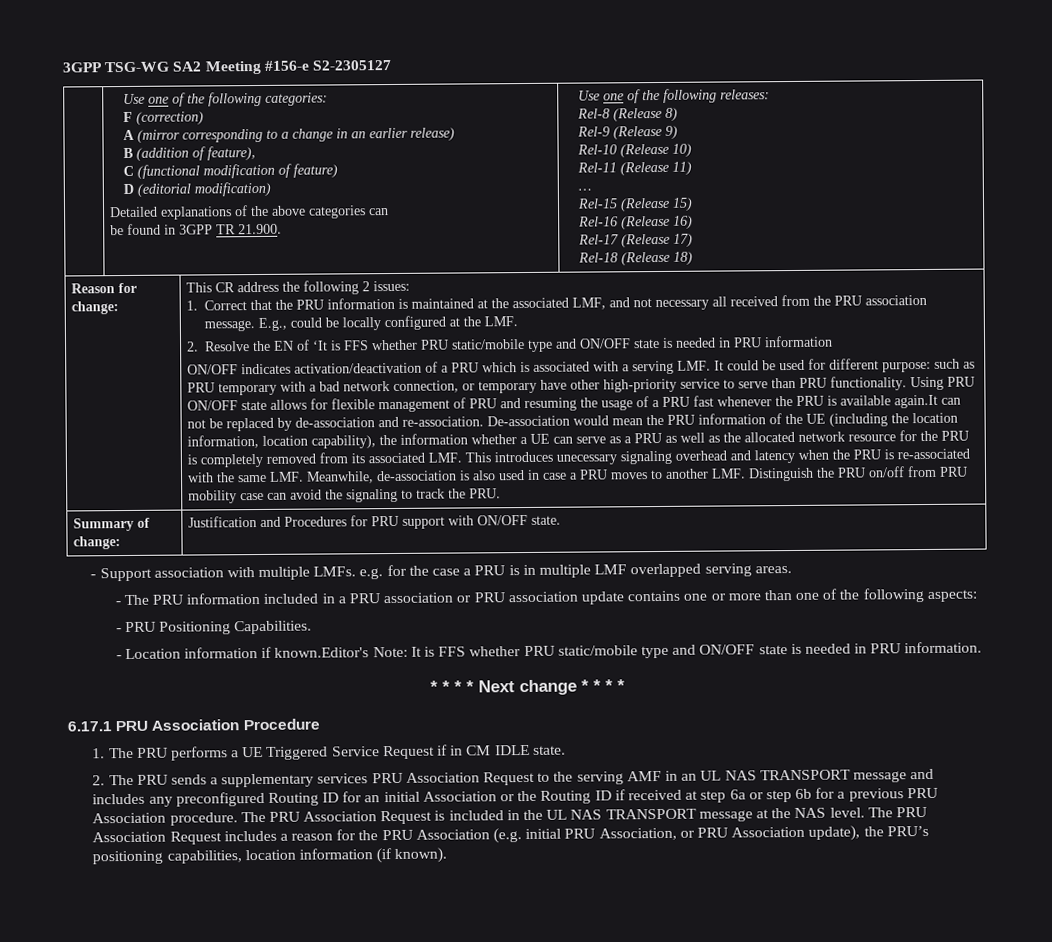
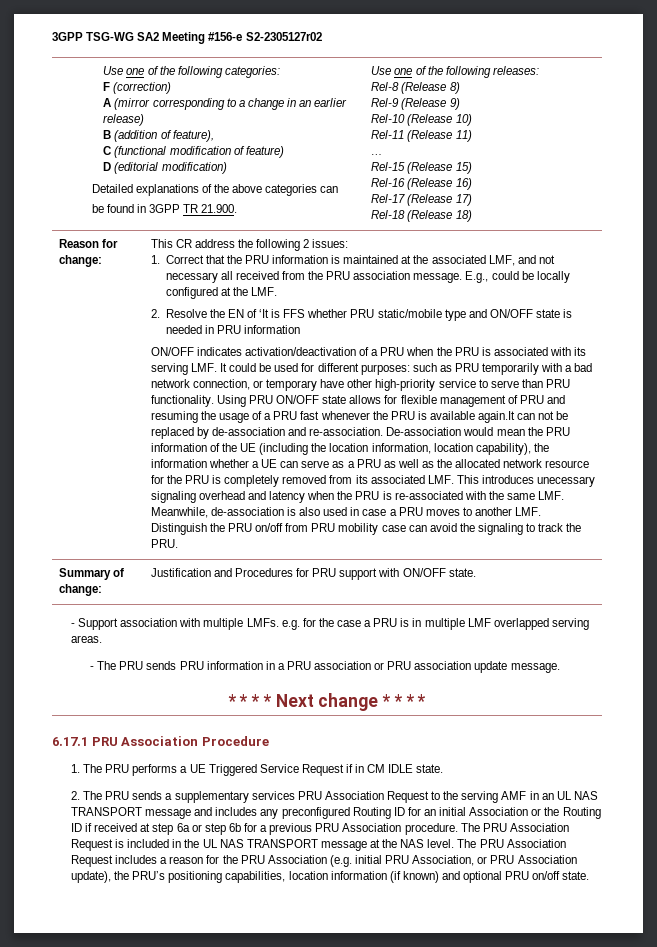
[311,60,391,71] S2-2305127 -> [245,32,322,41] S2-2305127r02
[481,362,517,373] which -> [406,347,479,356] when the PRU
[621,364,630,372] a -> [574,347,587,356] its
[881,361,931,373] purpose: -> [360,364,410,375] purposes:
[217,382,277,396] temporary -> [482,363,540,375] temporarily
[186,592,319,605] information included -> [146,661,263,670] sends PRU information
[627,588,977,603] [115,620,313,635] [115,641,983,660] contains one or more than one of the following aspects: // - PRU Positioning Capabilities. // - Location information if known.Editor's Note: It is FFS whether PRU static/mobile type and ON/OFF state is needed in PRU information. -> [510,663,560,673] message.
[394,847,448,863] known). -> [402,871,590,883] known) and optional PRU on/off state.

